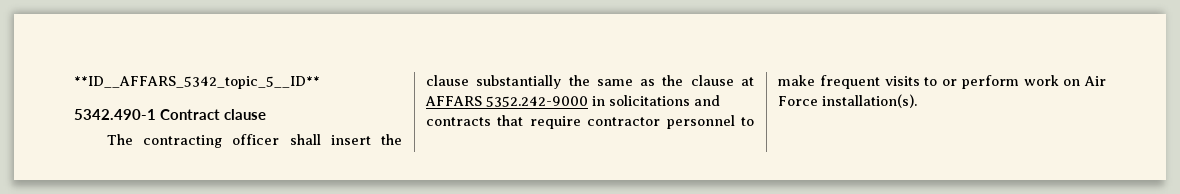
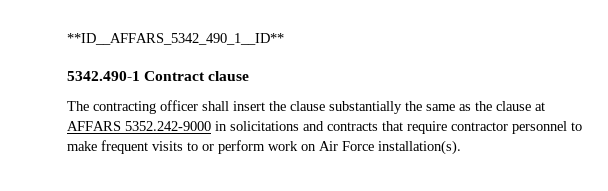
[74,76,320,89] **ID__AFFARS_5342_topic_5__ID** -> [67,33,284,45] **ID__AFFARS_5342_490_1__ID**

